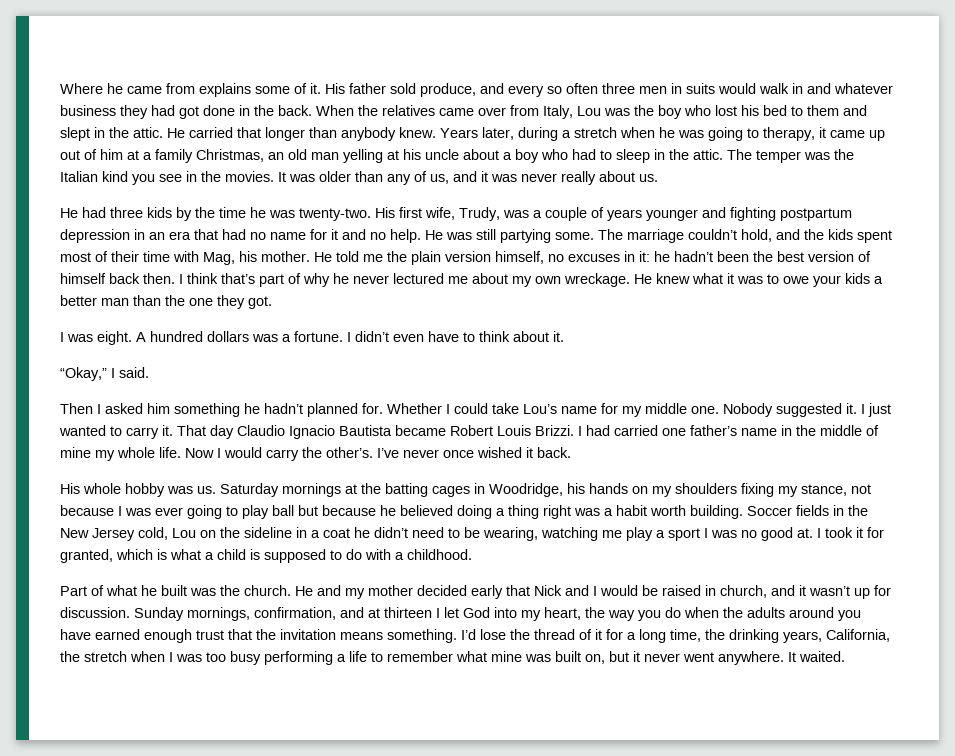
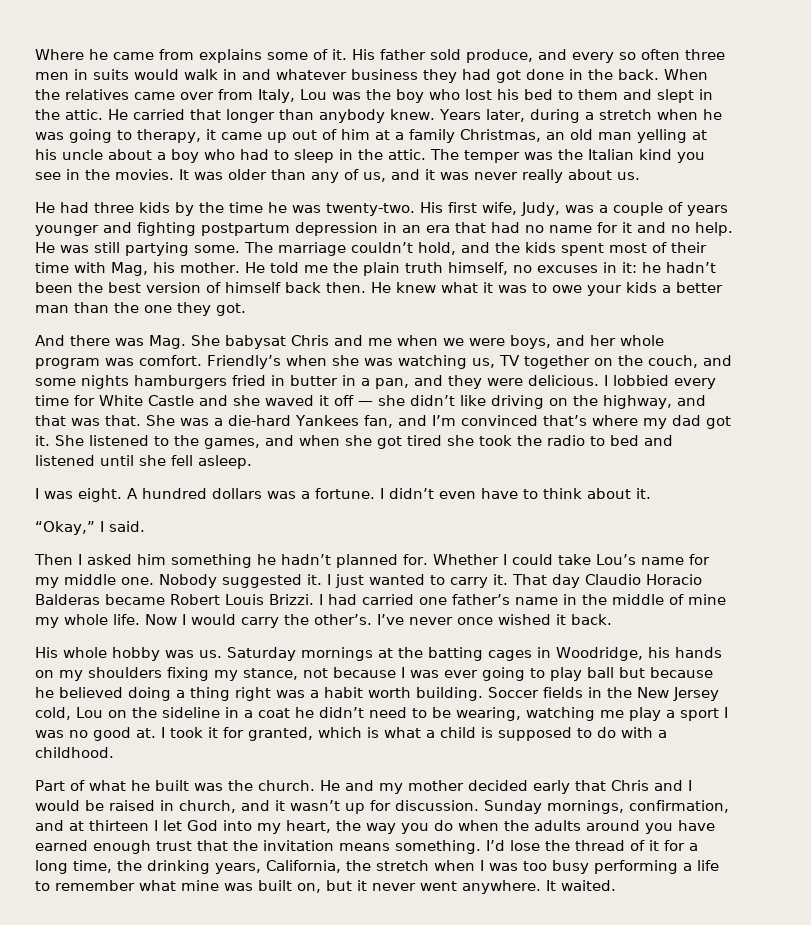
[459,207,500,221] Trudy, -> [521,202,560,216] Judy,
[445,251,491,262] version -> [404,262,443,273] truth
[179,273,630,287] I think that’s part of why he never lectured me about my own wreckage. -> (366, 287) none
(272, 302) none -> [35,335,664,349] [35,355,732,369] [35,375,716,389] [35,395,706,409] [35,415,731,429] [35,435,673,449] [35,455,252,469] // And there was Mag. She babysat Chris and me when we were boys, and her whole program was comfort. Friendly’s when she was watching us, TV together on the couch, and some nights hamburgers fried in butter in a pan, and they were delicious. I lobbied every time for White Castle and she waved it off — she didn’t like driving on the highway, and that was that. She was a die-hard Yankees fan, and I’m convinced that’s where my dad got it. She listened to the games, and when she got tired she took the radio to bed and listened until she fell asleep.
[289,425,392,439] Ignacio Bautista -> [646,574,702,585] [35,594,100,605] Horacio Balderas
[534,585,562,596] Nick -> [611,780,649,791] Chris

